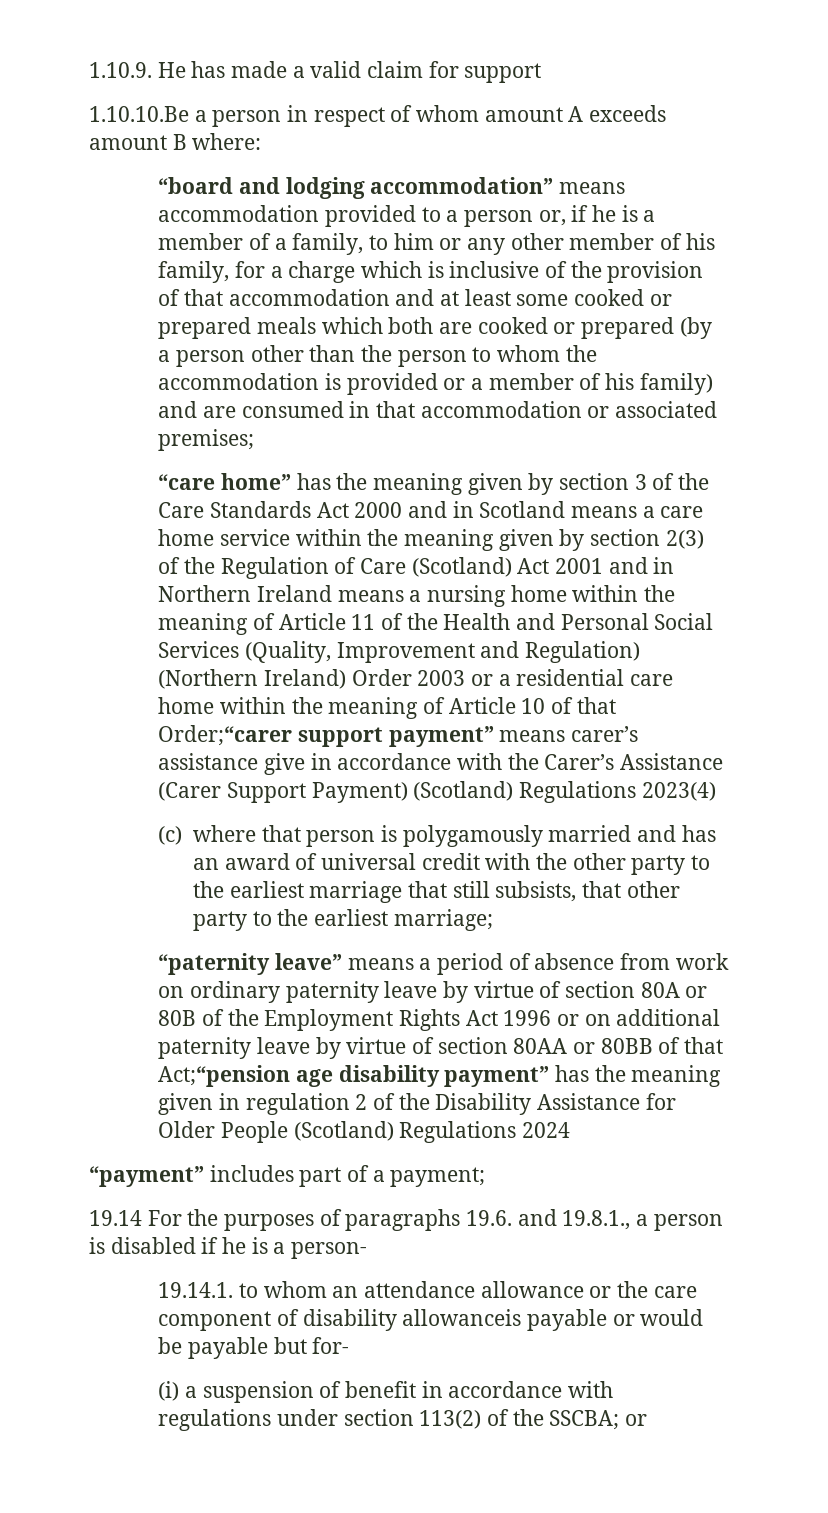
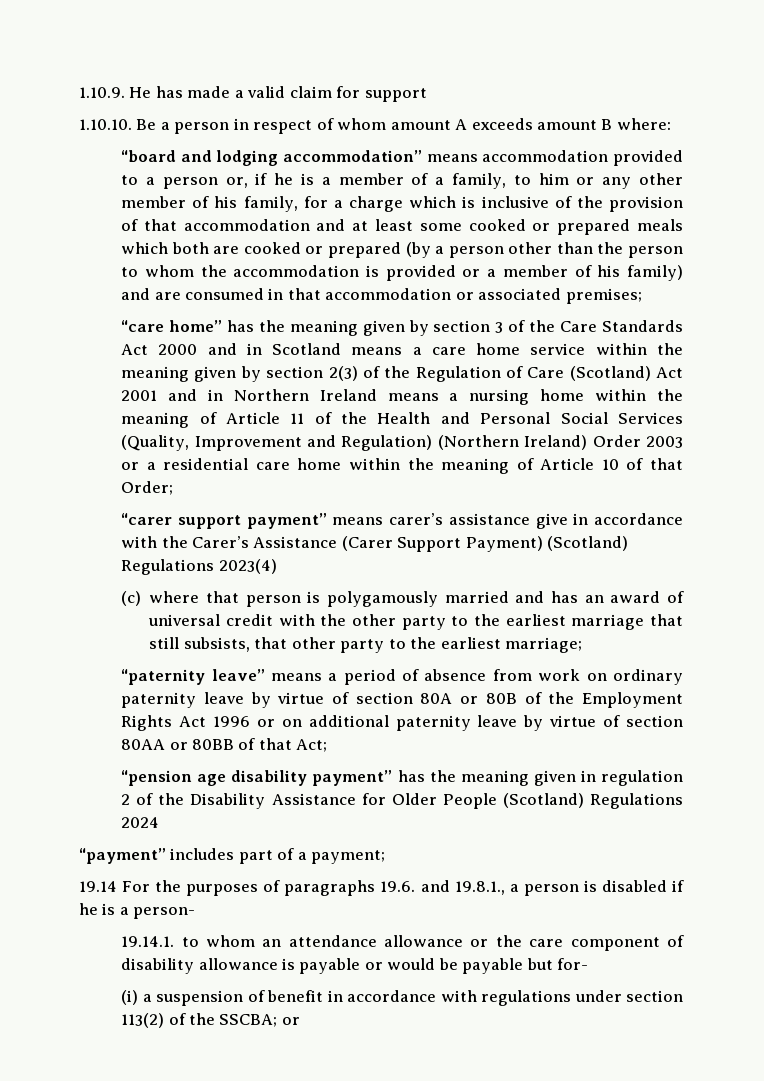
[89,106,189,122] 1.10.10.Be -> [79,119,157,130] 1.10.10. Be
[158,725,293,746] Order;“carer -> [121,481,174,495] [121,513,173,525] Order; // “carer
[158,1065,291,1087] Act;“pension -> [296,739,328,752] [121,770,193,786] Act; // “pension
[402,1309,522,1326] allowanceis -> [198,958,296,970] allowance is

